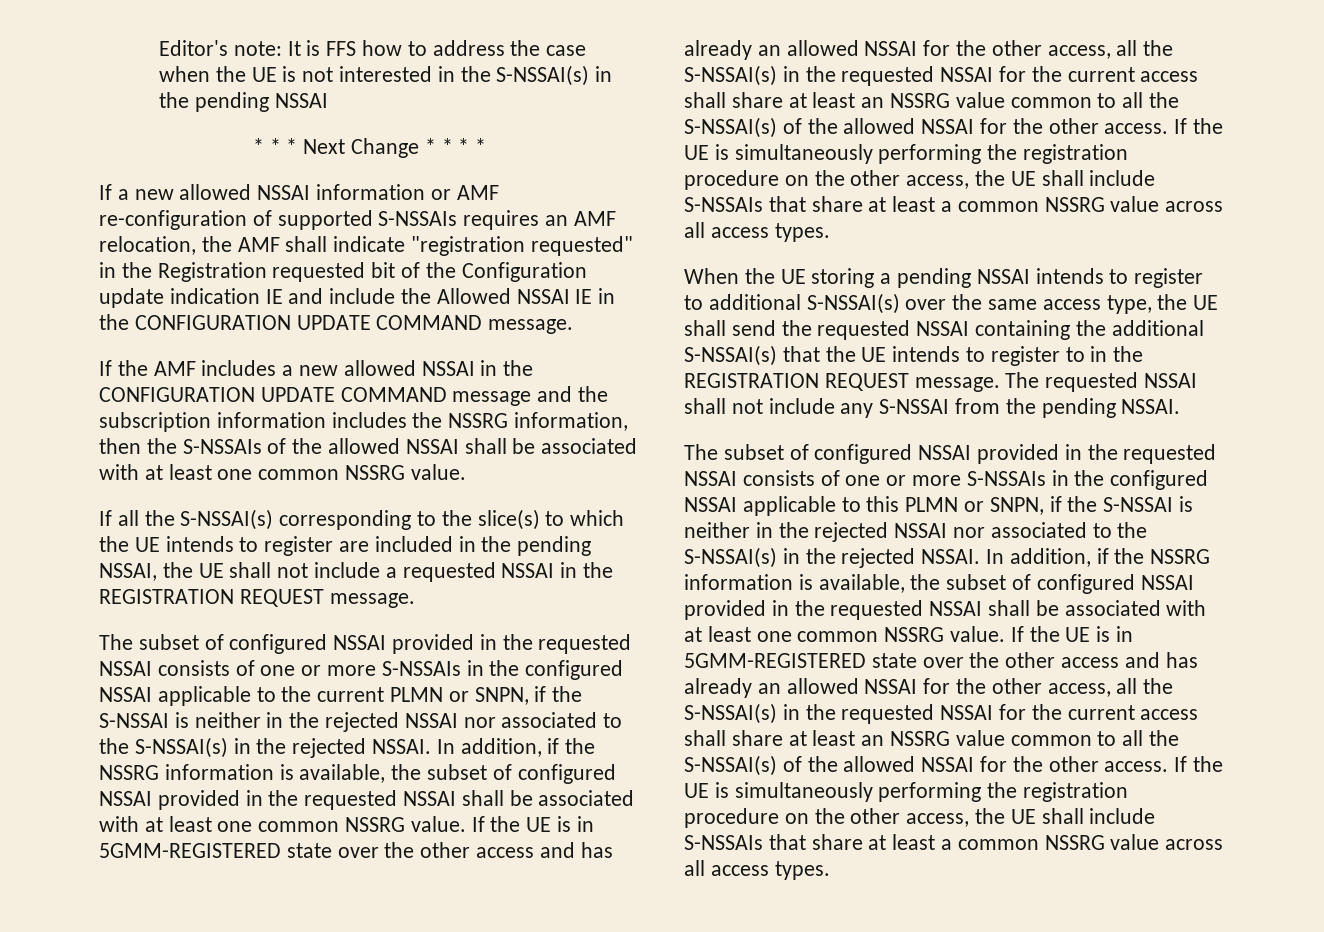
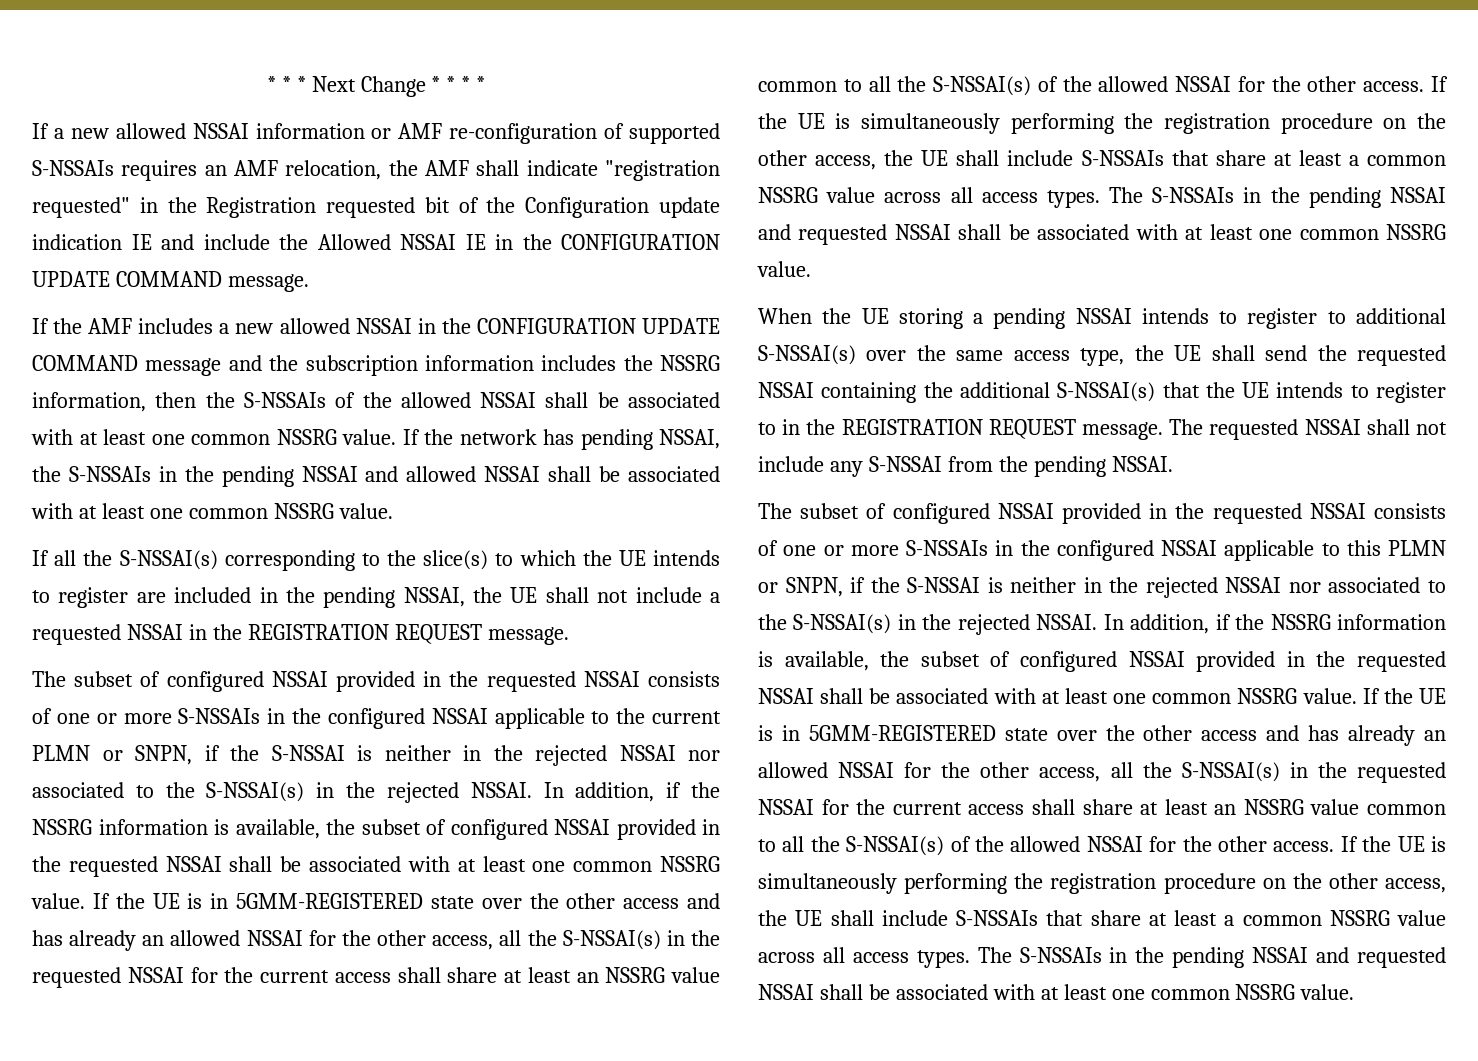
[158,40,587,56] [158,65,613,86] [158,92,328,112] Editor's note: It is FFS how to address the case when the UE is not interested in the S-NSSAI(s) in the pending NSSAI // -> (266, 84) none
(466, 472) none -> [402,429,720,450] [32,466,720,487] [31,503,393,519] If the network has pending NSSAI, the S-NSSAIs in the pending NSSAI and allowed NSSAI shall be associated with at least one common NSSRG value.
(830, 232) none -> [1109,187,1446,208] [758,224,1446,245] [757,261,811,277] The S-NSSAIs in the pending NSSAI and requested NSSAI shall be associated with at least one common NSSRG value.
(830, 870) none -> [977,947,1446,968] [758,984,1355,1000] The S-NSSAIs in the pending NSSAI and requested NSSAI shall be associated with at least one common NSSRG value.

